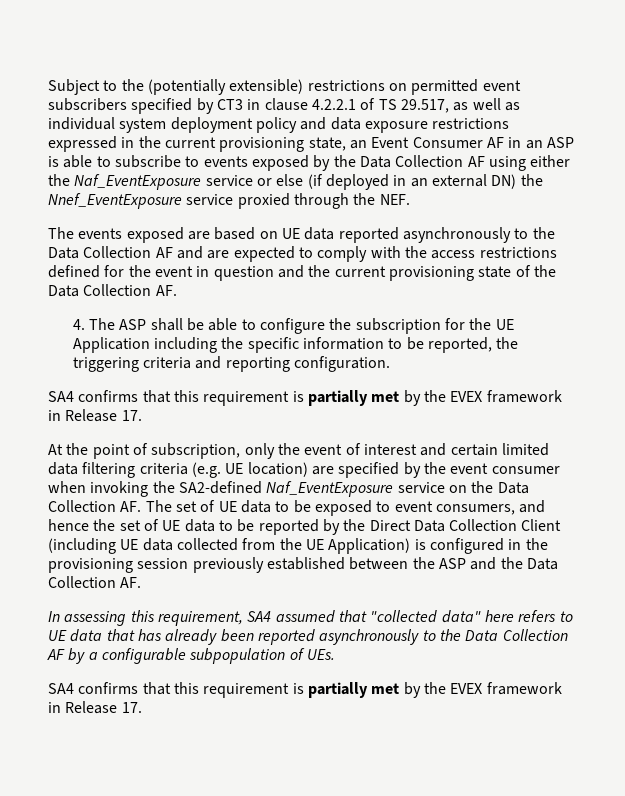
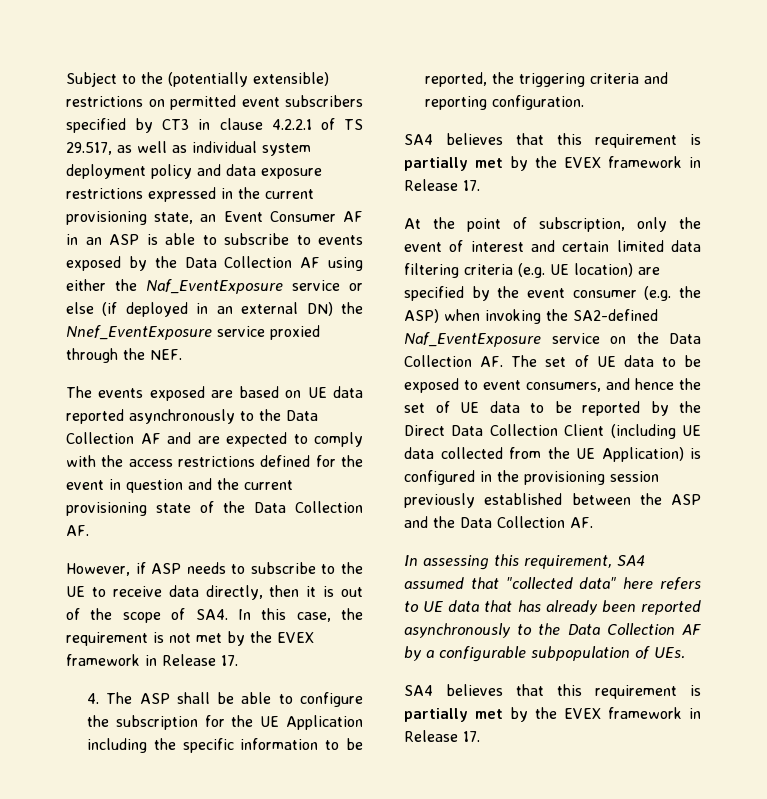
(177, 290) none -> [66,562,363,576] [66,585,363,600] [66,608,363,623] [66,631,314,646] [66,654,238,666] // However, if ASP needs to subscribe to the UE to receive data directly, then it is out of the scope of SA4. In this case, the requirement is not met by the EVEX framework in Release 17.
[78,390,139,402] confirms -> [446,133,503,145] believes
(560, 470) none -> [644,286,701,301] [404,309,439,323] (e.g. the ASP)
[78,682,139,694] confirms -> [446,684,503,696] believes

